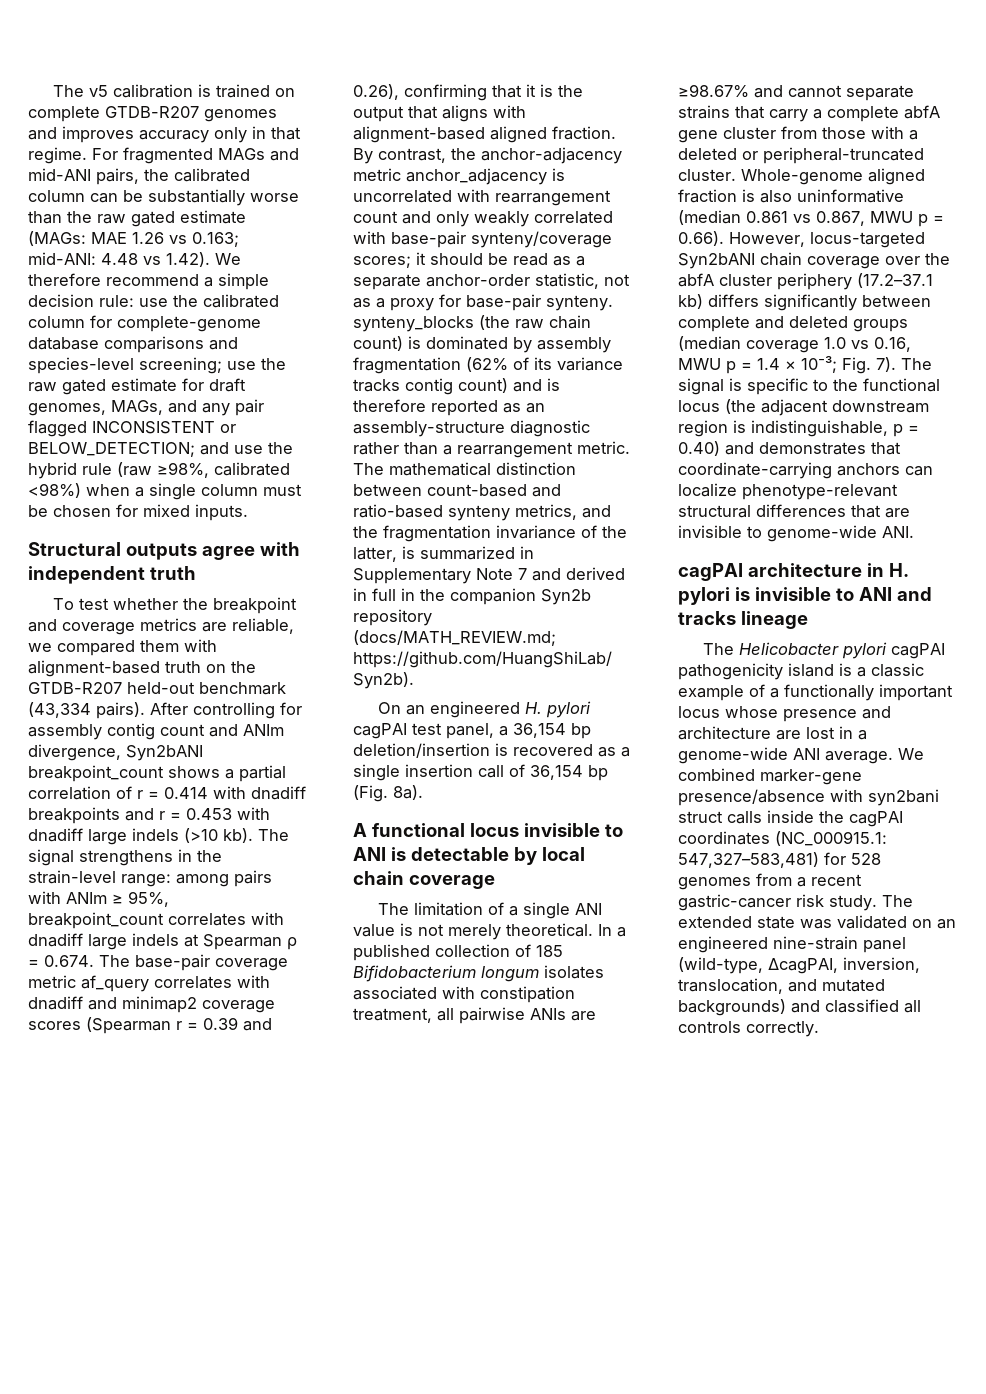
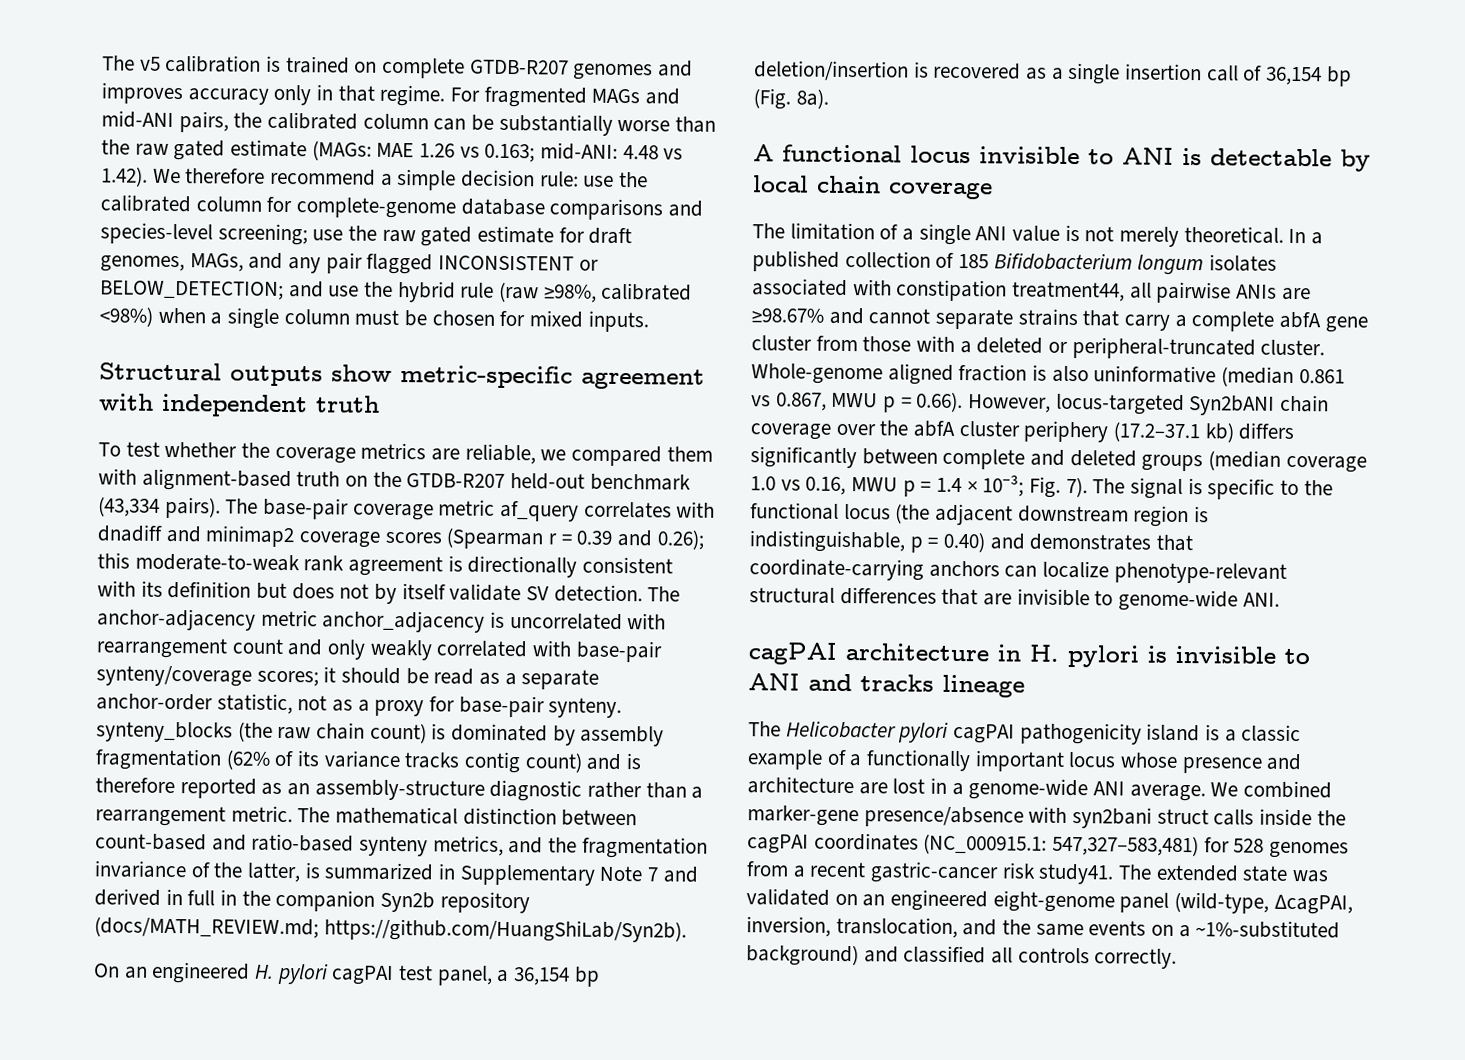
[201,546,255,560] agree -> [331,364,705,390] show metric-specific agreement
[213,597,298,614] [28,619,57,632] breakpoint and -> (271, 450) none
[150,702,302,719] [28,723,284,740] [28,744,203,761] [28,765,286,782] [28,786,306,800] [28,807,270,824] [28,828,289,845] [28,849,222,866] [28,870,272,887] [28,891,169,907] [28,912,284,929] [28,933,297,950] [28,955,94,967] After controlling for assembly contig count and ANIm divergence, Syn2bANI breakpoint_count shows a partial correlation of r = 0.414 with dnadiff breakpoints and r = 0.453 with dnadiff large indels (>10 kb). The signal strengthens in the strain-level range: among pairs with ANIm ≥ 95%, breakpoint_count correlates with dnadiff large indels at Spearman ρ = 0.674. -> (221, 507) none
[353,84,583,101] [353,105,526,122] [353,126,616,143] [353,148,476,164] 0.26), confirming that it is the output that aligns with alignment-based aligned fraction. By contrast, the -> [656,529,705,550] [97,552,674,578] [97,580,681,605] 0.26); this moderate-to-weak rank agreement is directionally consistent with its definition but does not by itself validate SV detection. The
[353,1008,432,1023] treatment, -> [1012,281,1126,302] treatment44,
[829,895,877,911] study. -> [1038,863,1115,885] study41.
[773,936,858,950] nine-strain -> [992,890,1115,913] eight-genome
[822,979,885,992] [678,999,786,1016] mutated backgrounds) -> [1002,919,1341,939] [746,944,859,967] the same events on a ~1%-substituted background)

